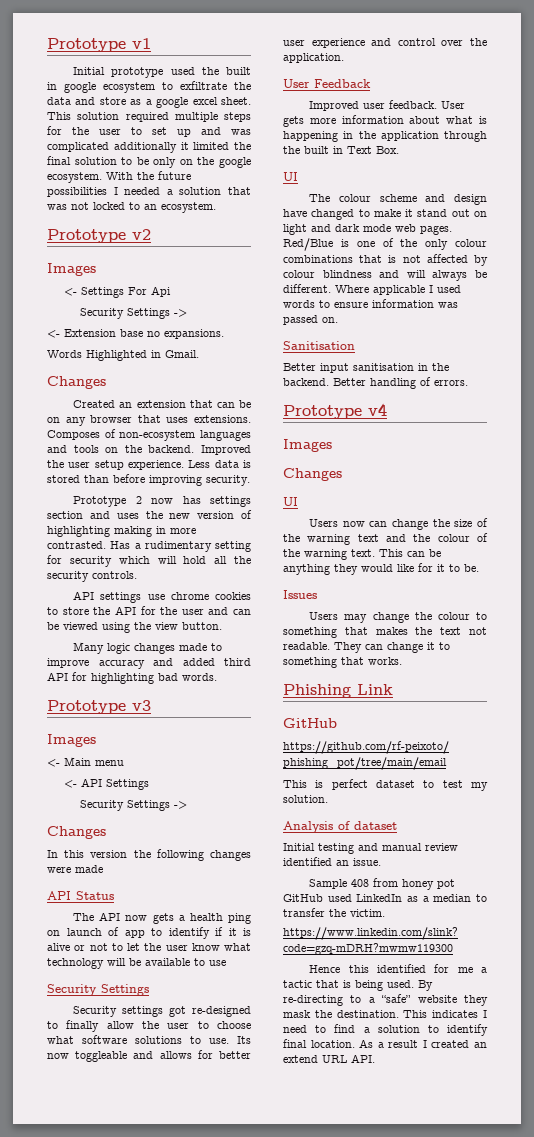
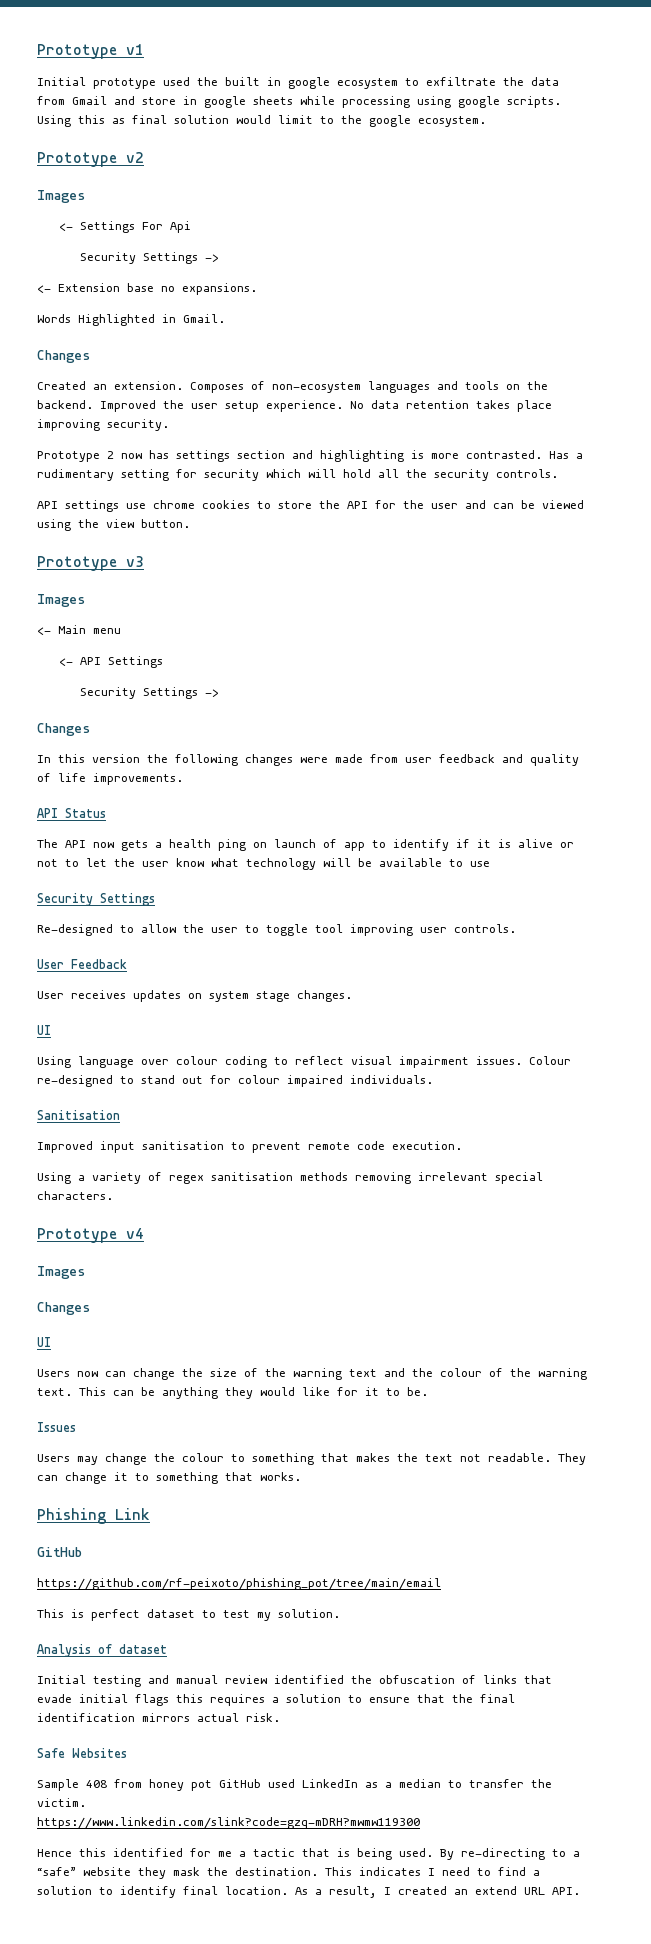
[75,97,251,108] [47,112,251,122] [47,126,251,137] [47,142,251,153] [47,156,252,168] [47,171,191,183] [47,187,251,197] [47,202,157,210] and store as a google excel sheet. This solution required multiple steps for the user to set up and was complicated additionally it limited the final solution to be only on the google ecosystem. With the future possibilities I needed a solution that was not locked to an -> [37,96,561,108] [37,115,411,127] from Gmail and store in google sheets while processing using google scripts. Using this as final solution would limit to the google
[136,400,251,408] [47,415,251,426] extension that can be on any browser that uses extensions. -> [114,381,183,390] extension.
[188,460,252,468] [47,474,145,483] Less data is stored than before -> [350,400,552,412] No data retention takes place
[116,510,252,519] [47,526,166,537] uses the new version of highlighting making in -> [320,450,424,462] highlighting is
[73,642,223,654] [47,658,251,669] [47,672,217,684] // Many logic changes made to improve accuracy and added third API for highlighting bad words. -> (190, 523) none
(103, 869) none -> [370,754,579,766] [37,773,183,785] from user feedback and quality of life improvements.
[73,1006,251,1017] [47,1020,251,1032] [47,1035,251,1044] [47,1050,251,1062] [283,38,487,48] [283,53,344,63] [283,79,371,88] [309,100,466,111] [283,115,487,127] [283,131,487,142] [283,146,399,154] [283,172,298,181] [309,194,487,205] [283,209,487,220] [283,224,452,235] [283,238,487,251] [283,254,488,266] [283,270,487,281] [283,284,461,295] [283,299,458,308] [283,315,338,325] Security settings got re-designed to finally allow the user to choose what software solutions to use. Its now toggleable and allows for better user experience and control over the application. // User Feedback // Improved user feedback. User gets more information about what is happening in the application through the built in Text Box. // UI // The colour scheme and design have changed to make it stand out on light and dark mode web pages. Red/Blue is one of the only colour combinations that is not affected by colour blindness and will always be different. Where applicable I used words to ensure information was passed on. -> [37,924,516,936] [37,959,127,969] [37,990,352,1002] [37,1025,51,1035] [37,1056,571,1068] [37,1075,433,1087] Re-designed to allow the user to toggle tool improving user controls. // User Feedback // User receives updates on system stage changes. // UI // Using language over colour coding to reflect visual impairment issues. Colour re-designed to stand out for colour impaired individuals.
[283,363,316,371] Better -> [37,1141,93,1153] Improved
[418,363,449,371] [283,377,468,389] in the backend. Better handling of errors. -> [231,1141,462,1153] [37,1172,543,1184] [37,1191,113,1200] to prevent remote code execution. // Using a variety of regex sanitisation methods removing irrelevant special characters.
[336,858,381,866] an issue. -> [351,1675,552,1684] [37,1694,515,1706] [37,1713,280,1722] [37,1748,127,1758] the obfuscation of links that evade initial flags this requires a solution to ensure that the final identification mirrors actual risk. // Safe Websites
[388,1040,419,1048] result -> [329,1886,377,1898] result,

